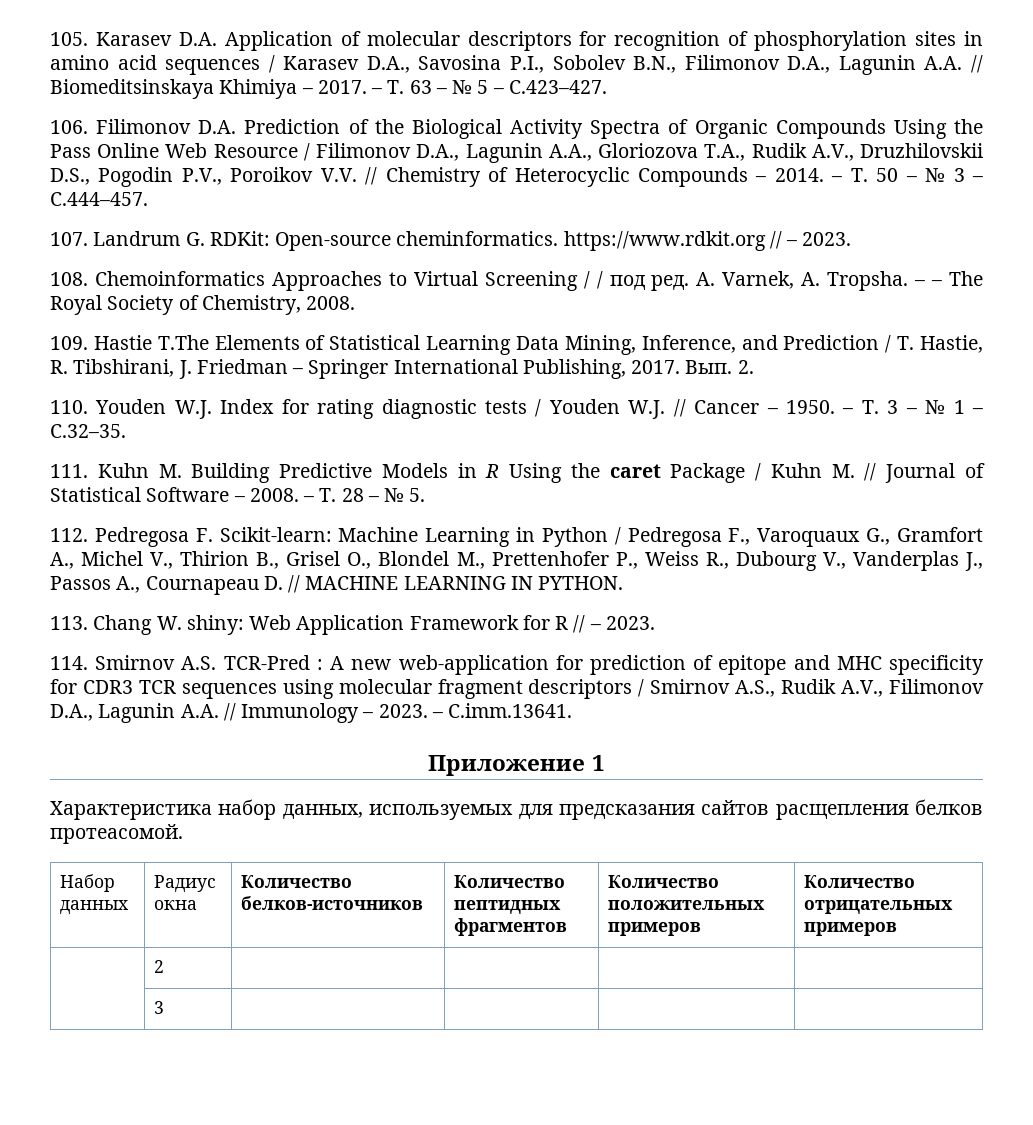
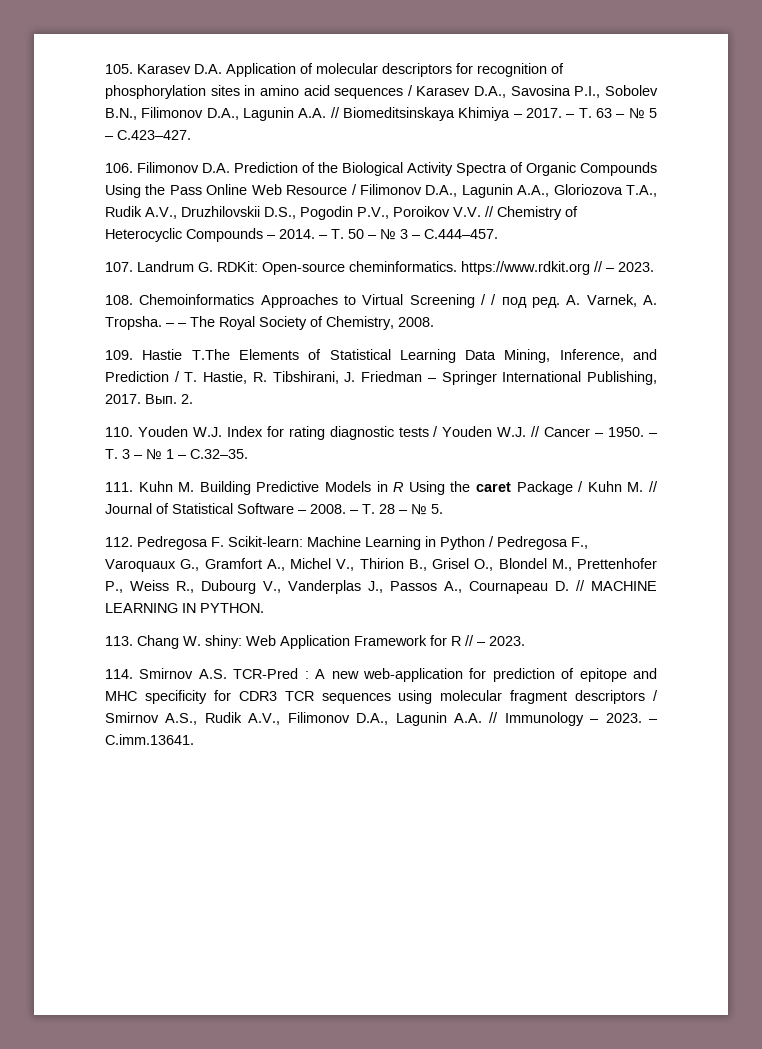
[428,755,605,776] [50,799,983,820] [50,824,183,844] [59,874,115,892] [59,900,129,915] [153,875,216,893] [153,900,197,910] [240,875,352,888] [240,896,423,910] [453,875,565,888] [453,900,561,914] [453,918,567,936] [607,875,719,888] [607,900,765,910] [607,922,701,936] [803,875,915,888] [803,900,953,914] [803,922,897,936] [153,960,164,973] [153,1001,164,1014] // Приложение 1 // Характеристика набор данных, используемых для предсказания сайтов расщепления белков протеасомой. // Набор данных | Радиус окна | Количество белков-источников | Количество пептидных фрагментов | Количество положительных примеров | Количество отрицательных примеров // | 2 | | | | // | 3 | | | | -> (194, 739) none

